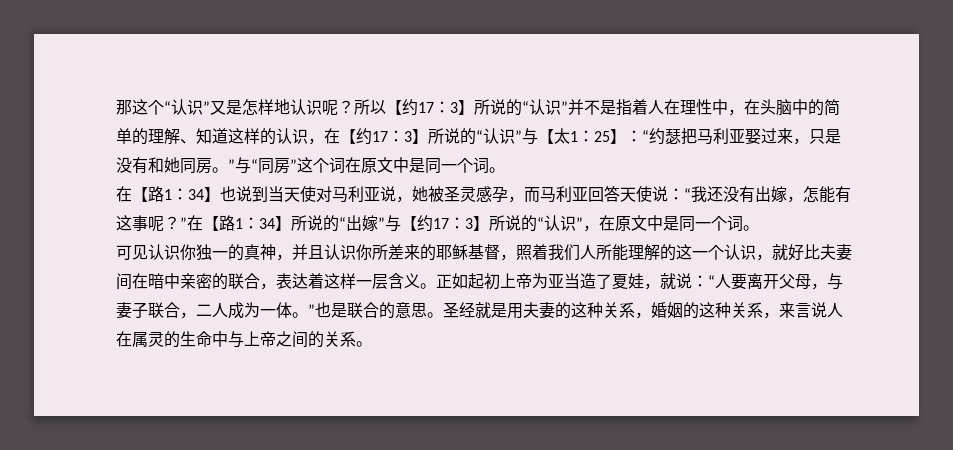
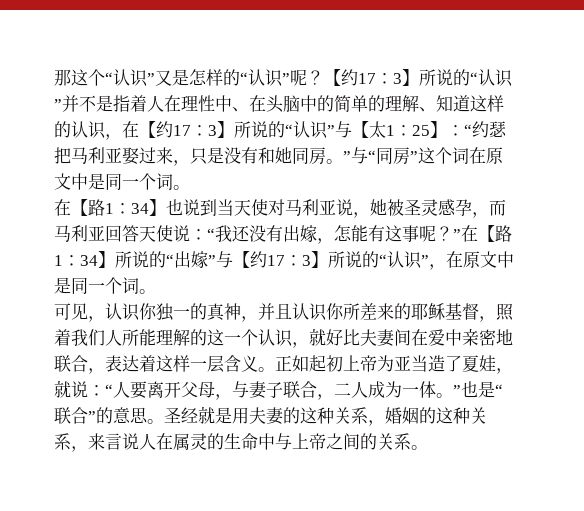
[274,99,386,116] 地认识呢？所以 -> [223,69,324,87] 的“认识”呢？
[728,109,744,116] ， -> [232,107,249,112] 、
(148, 252) none -> [88,316,105,322] ，
[148,273,228,290] 暗中亲密的 -> [428,328,513,346] 爱中亲密地
[347,302,379,318] 联合 -> [495,384,503,396] [54,407,96,424] “联合”

